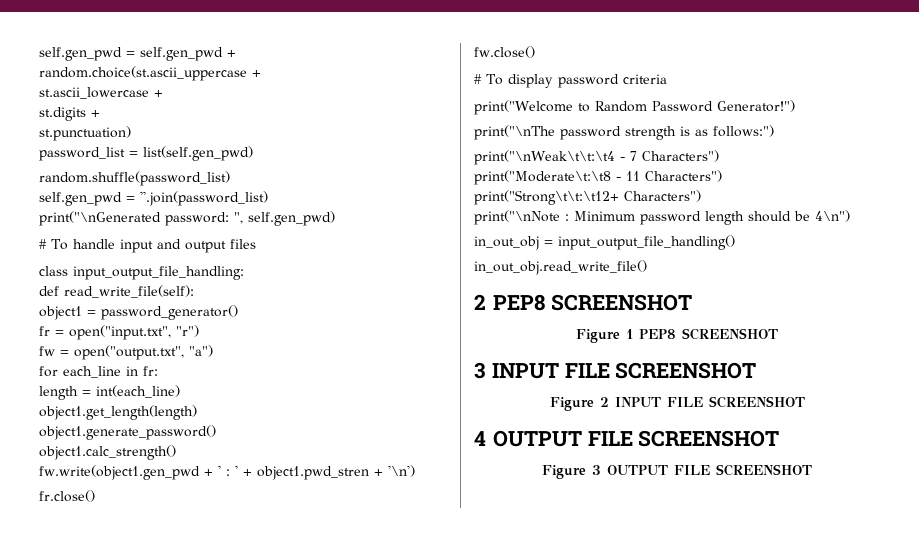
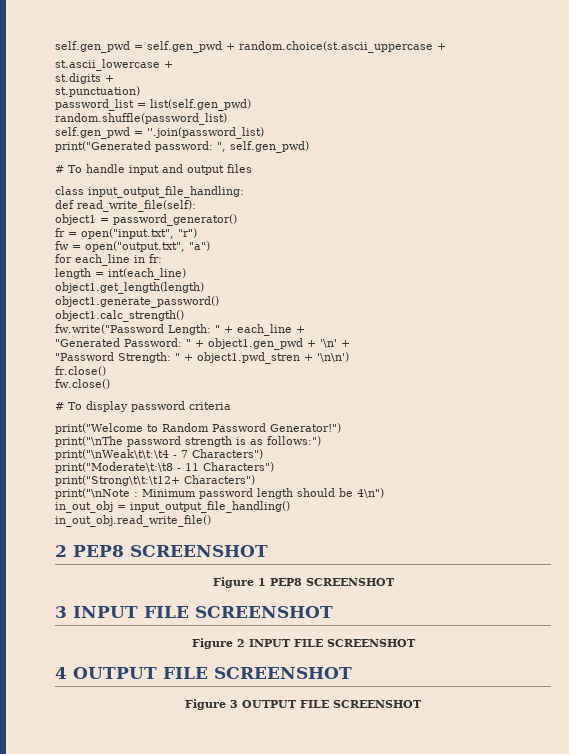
[39,211,161,226] print("\nGenerated -> [55,141,151,152] print("Generated
[39,465,238,480] fw.write(object1.gen_pwd + ' : ' -> [55,324,305,336] [55,338,350,350] [55,352,180,363] fw.write("Password Length: " + each_line + // "Generated Password: " + object1.gen_pwd + '\n' + // "Password Strength: "
[387,465,415,477] '\n') -> [317,352,349,362] '\n\n')

